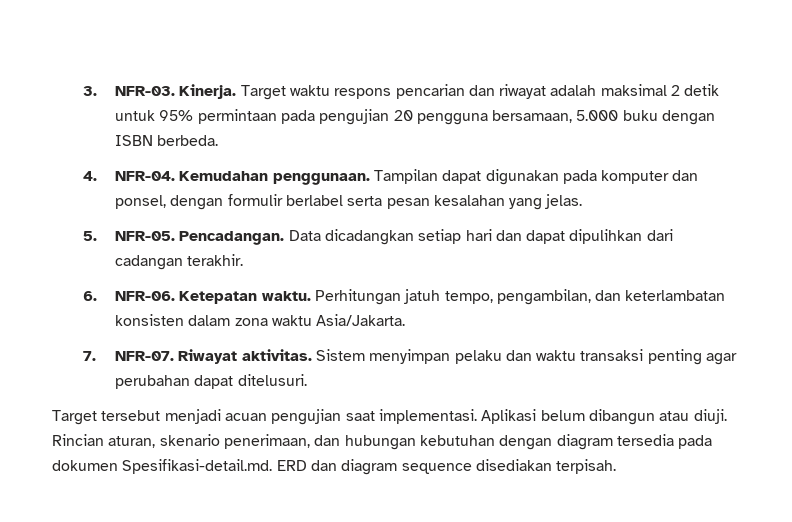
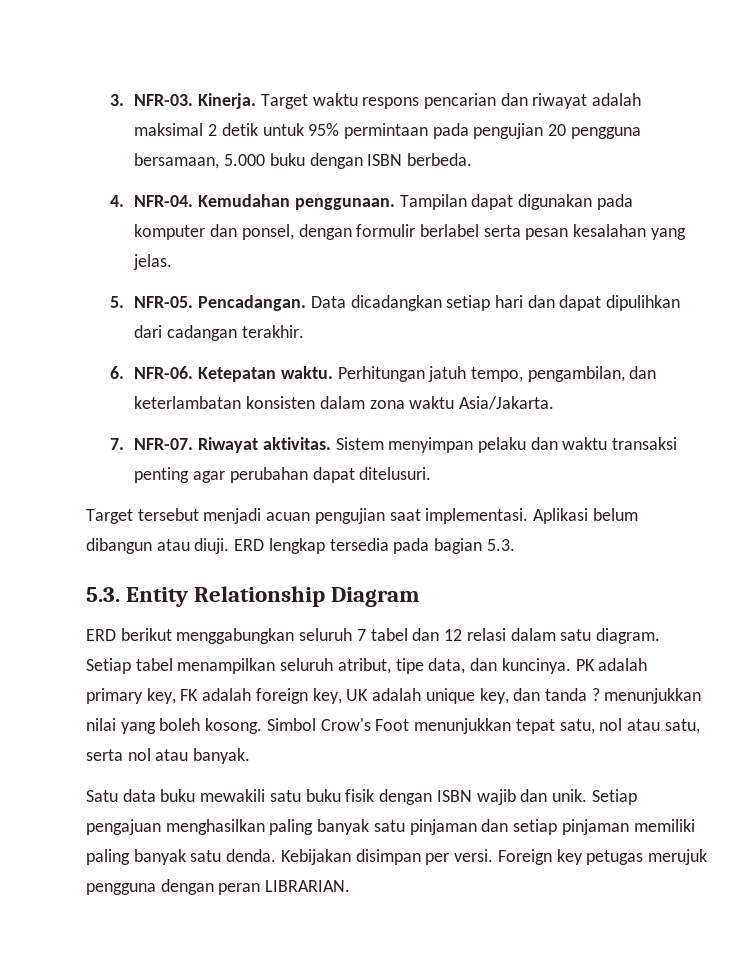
[52,434,713,450] [52,459,617,475] Rincian aturan, skenario penerimaan, dan hubungan kebutuhan dengan diagram tersedia pada dokumen Spesifikasi-detail.md. ERD dan diagram sequence disediakan terpisah. -> [234,538,515,554] [86,586,421,607] [86,628,660,644] [86,658,648,674] [86,688,702,704] [86,718,700,734] [86,748,251,764] [86,789,637,805] [86,819,695,835] [86,849,707,865] [86,879,351,895] ERD lengkap tersedia pada bagian 5.3. // 5.3. Entity Relationship Diagram // ERD berikut menggabungkan seluruh 7 tabel dan 12 relasi dalam satu diagram. Setiap tabel menampilkan seluruh atribut, tipe data, dan kuncinya. PK adalah primary key, FK adalah foreign key, UK adalah unique key, dan tanda ? menunjukkan nilai yang boleh kosong. Simbol Crow's Foot menunjukkan tepat satu, nol atau satu, serta nol atau banyak. // Satu data buku mewakili satu buku fisik dengan ISBN wajib dan unik. Setiap pengajuan menghasilkan paling banyak satu pinjaman dan setiap pinjaman memiliki paling banyak satu denda. Kebijakan disimpan per versi. Foreign key petugas merujuk pengguna dengan peran LIBRARIAN.

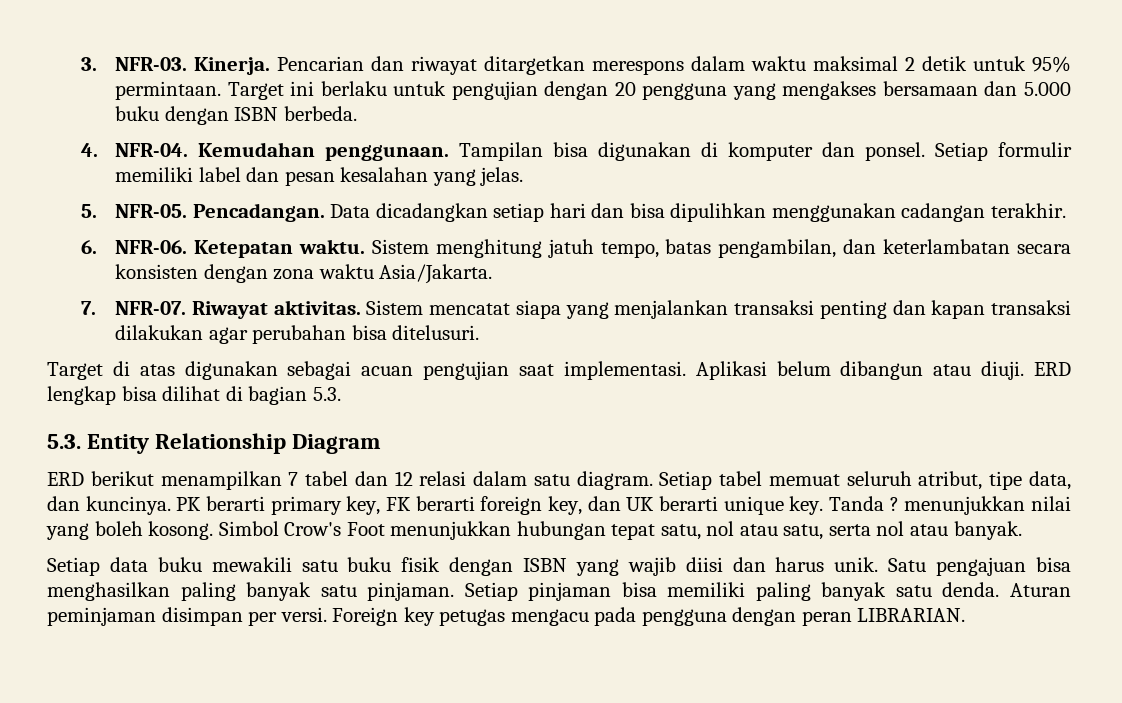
[260,93,642,109] Target waktu respons pencarian dan riwayat adalah -> [277,56,807,75] Pencarian dan riwayat ditargetkan merespons dalam waktu
[344,123,641,139] [134,153,220,169] permintaan pada pengujian 20 pengguna bersamaan, -> [115,81,1018,100] permintaan. Target ini berlaku untuk pengujian dengan 20 pengguna yang mengakses bersamaan dan
[471,194,633,210] [134,224,521,240] dapat digunakan pada komputer dan ponsel, dengan formulir berlabel serta -> [553,142,1073,161] [115,167,280,182] bisa digunakan di komputer dan ponsel. Setiap formulir memiliki label dan
[559,295,681,311] [134,325,163,338] dapat dipulihkan dari -> [629,203,896,222] bisa dipulihkan menggunakan
[337,366,425,382] Perhitungan -> [371,239,542,258] Sistem menghitung
(524, 374) none -> [665,239,712,254] batas
[246,396,365,409] konsisten dalam -> [1017,244,1072,254] [115,264,268,283] secara konsisten dengan
[388,437,678,453] [134,467,190,483] menyimpan pelaku dan waktu transaksi penting -> [429,300,1071,319] [115,325,204,340] mencatat siapa yang menjalankan transaksi penting dan kapan transaksi dilakukan
[312,467,355,483] dapat -> [351,325,387,340] bisa
[137,508,262,524] tersebut menjadi -> [112,361,352,380] di atas digunakan sebagai
[329,538,430,554] tersedia pada -> [121,386,243,401] bisa dilihat di
[176,628,353,644] menggabungkan seluruh -> [160,471,282,490] menampilkan
[177,658,276,674] menampilkan -> [768,474,840,486] memuat
[598,658,648,671] adalah -> [205,496,265,511] berarti
[202,688,252,701] adalah -> [415,496,475,511] berarti
[346,688,587,704] UK adalah unique key, dan tanda -> [587,496,884,515] dan UK berarti unique key. Tanda
(512, 726) none -> [516,521,606,540] hubungan
[86,790,118,802] Satu -> [47,557,100,576] Setiap
[476,789,637,805] [86,819,629,835] wajib dan unik. Setiap pengajuan menghasilkan paling banyak satu pinjaman dan setiap pinjaman -> [575,557,1071,576] [47,582,657,601] yang wajib diisi dan harus unik. Satu pengajuan bisa menghasilkan paling banyak satu pinjaman. Setiap pinjaman bisa
[280,849,351,865] Kebijakan -> [1010,583,1071,597] [47,607,156,626] Aturan peminjaman
[647,849,707,865] merujuk -> [510,607,637,626] mengacu pada

